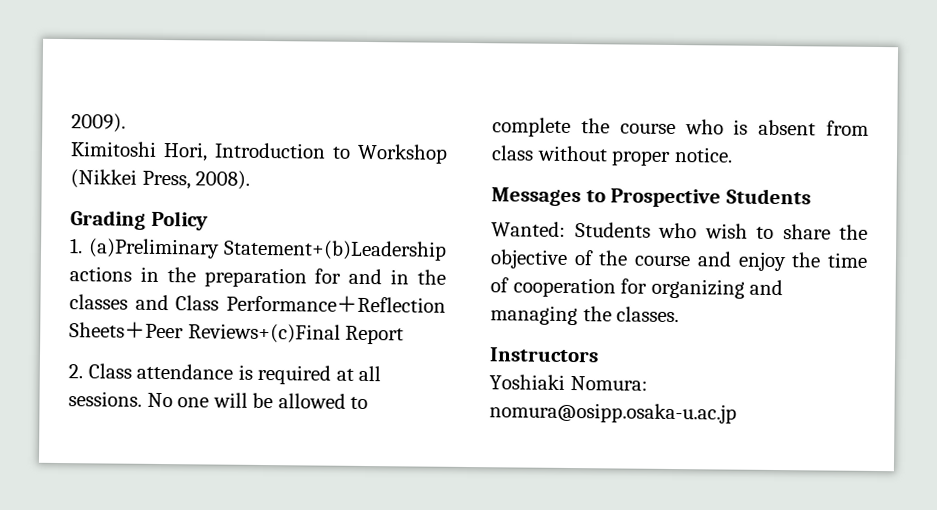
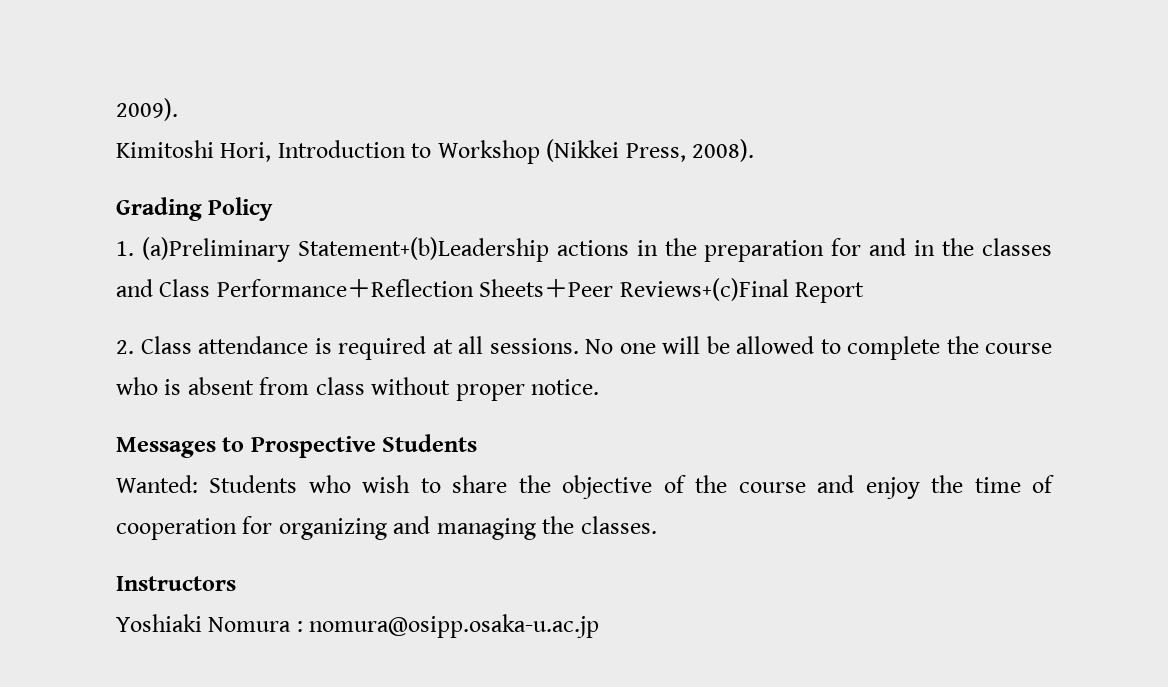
[569,375,648,391] Nomura: -> [208,617,303,632] Nomura :

